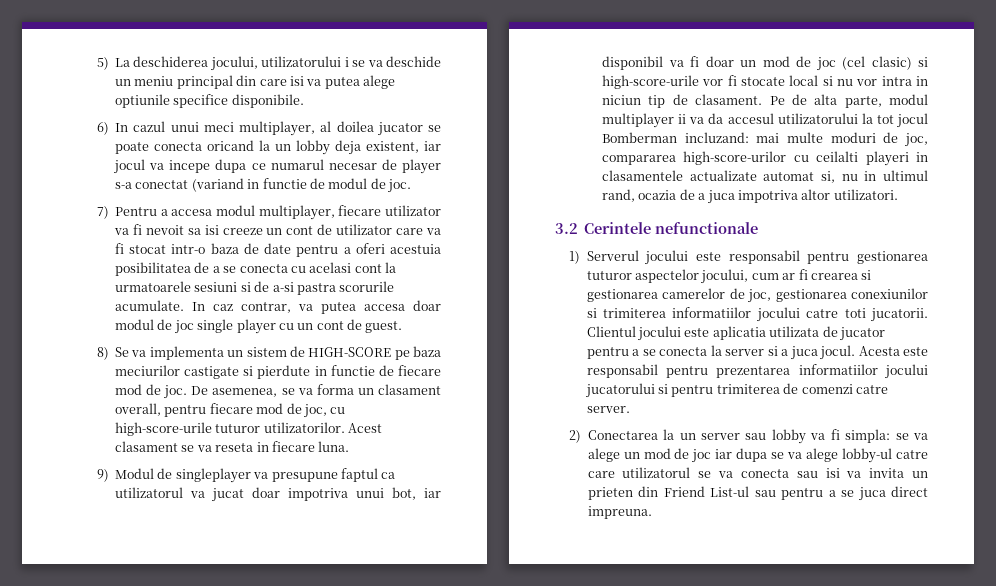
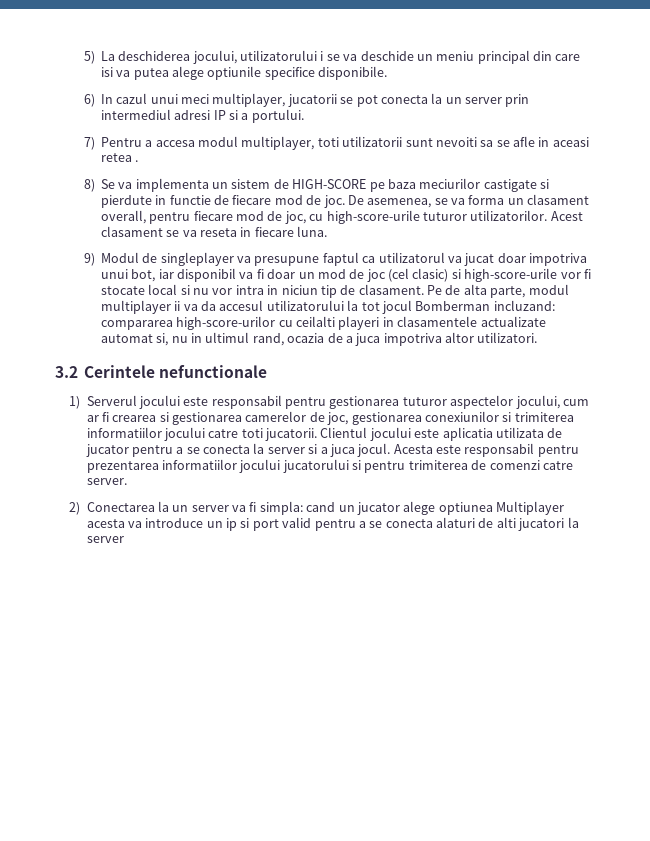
[320,121,442,136] [114,140,442,155] [113,159,442,174] [114,178,411,193] al doilea jucator se poate conecta oricand la un lobby deja existent, iar jocul va incepe dupa ce numarul necesar de player s-a conectat (variand in functie de modul de joc. -> [287,93,530,107] [100,109,304,123] jucatorii se pot conecta la un server prin intermediul adresi IP si a portului.
[338,205,441,216] [113,224,442,235] [114,243,442,257] [114,262,396,276] [114,281,395,295] [114,300,441,314] [114,319,403,334] fiecare utilizator va fi nevoit sa isi creeze un cont de utilizator care va fi stocat intr-o baza de date pentru a oferi acestuia posibilitatea de a se conecta cu acelasi cont la urmatoarele sesiuni si de a-si pastra scorurile acumulate. In caz contrar, va putea accesa doar modul de joc single player cu un cont de guest. -> [317,136,589,147] [100,153,139,162] toti utilizatorii sunt nevoiti sa se afle in aceasi retea .
[756,132,928,147] mai multe moduri de joc, -> (555, 305) none
[745,429,806,444] sau lobby -> (229, 508) none
[895,433,928,440] [587,448,928,463] [587,467,928,478] [587,486,928,501] [587,506,652,519] se va alege un mod de joc iar dupa se va alege lobby-ul catre care utilizatorul se va conecta sau isi va invita un prieten din Friend List-ul sau pentru a se juca direct impreuna. -> [306,501,565,515] [86,517,579,531] [86,536,124,543] cand un jucator alege optiunea Multiplayer acesta va introduce un ip si port valid pentru a se conecta alaturi de alti jucatori la server

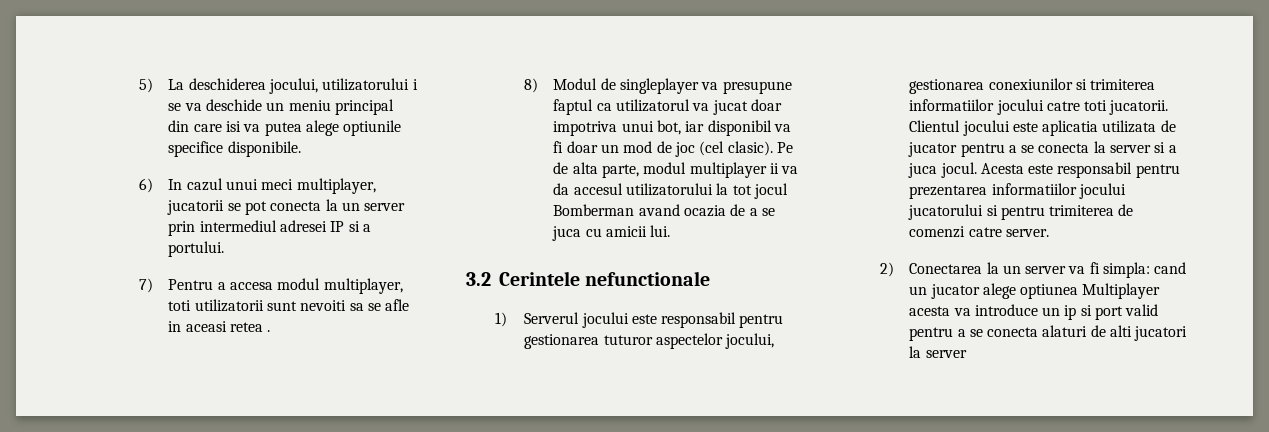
[174,110,211,120] adresi -> [279,220,327,232] adresei
[100,178,550,192] [100,194,590,208] [100,210,583,224] [100,226,328,237] [83,253,95,266] Se va implementa un sistem de HIGH-SCORE pe baza meciurilor castigate si pierdute in functie de fiecare mod de joc. De asemenea, se va forma un clasament overall, pentru fiecare mod de joc, cu high-score-urile tuturor utilizatorilor. Acest clasament se va reseta in fiecare luna. // 9) -> (539, 85) none
[412,268,591,282] [100,284,424,298] clasic) si high-score-urile vor fi stocate local si nu vor intra in niciun tip de clasament. -> [727,141,773,156] clasic).
[493,300,555,311] [100,316,546,330] [100,332,538,346] incluzand: compararea high-score-urilor cu ceilalti playeri in clasamentele actualizate automat si, nu in ultimul rand, ocazia de a juca impotriva altor utilizatori. -> [638,204,775,217] [552,225,671,241] avand ocazia de a se juca cu amicii lui.
[562,399,589,406] [86,411,349,425] cum ar fi crearea si gestionarea camerelor de joc, -> (775, 341) none

